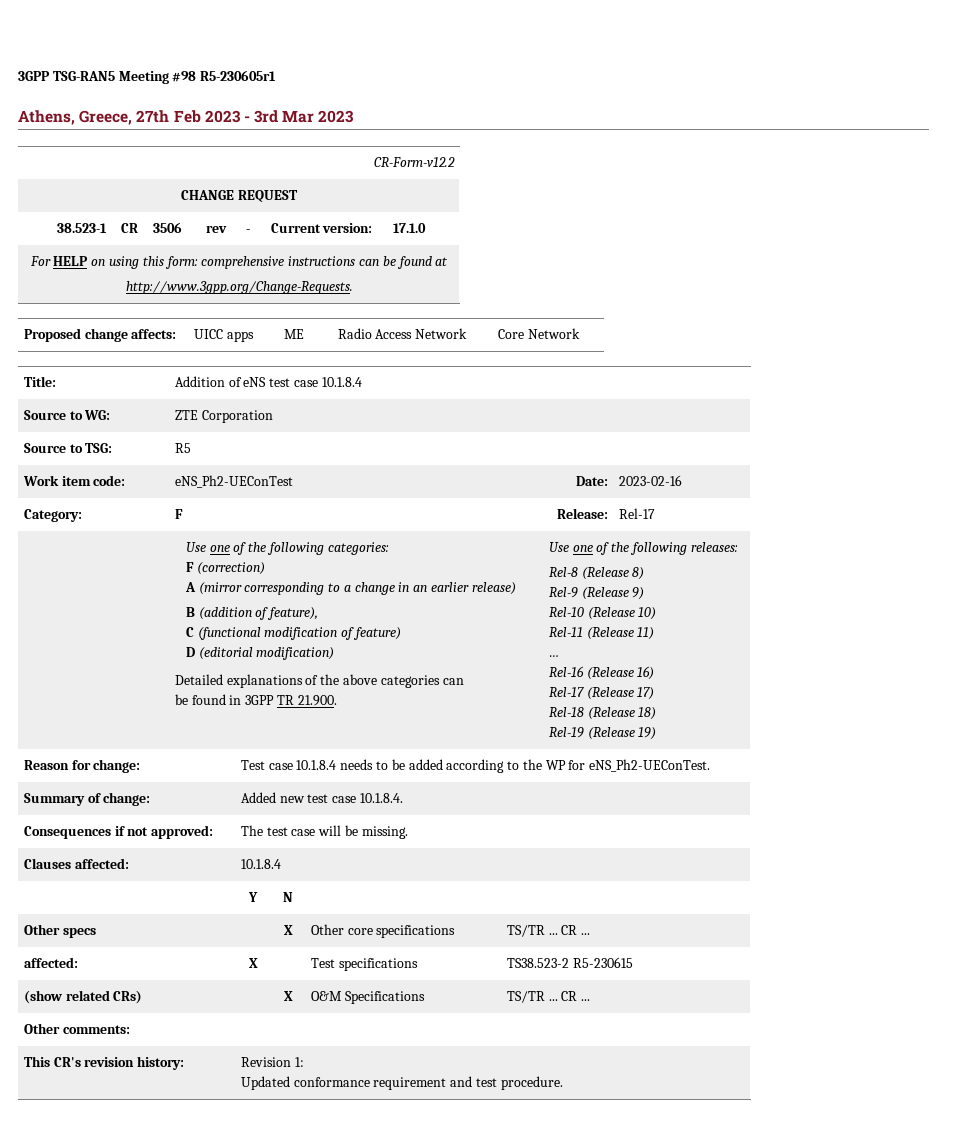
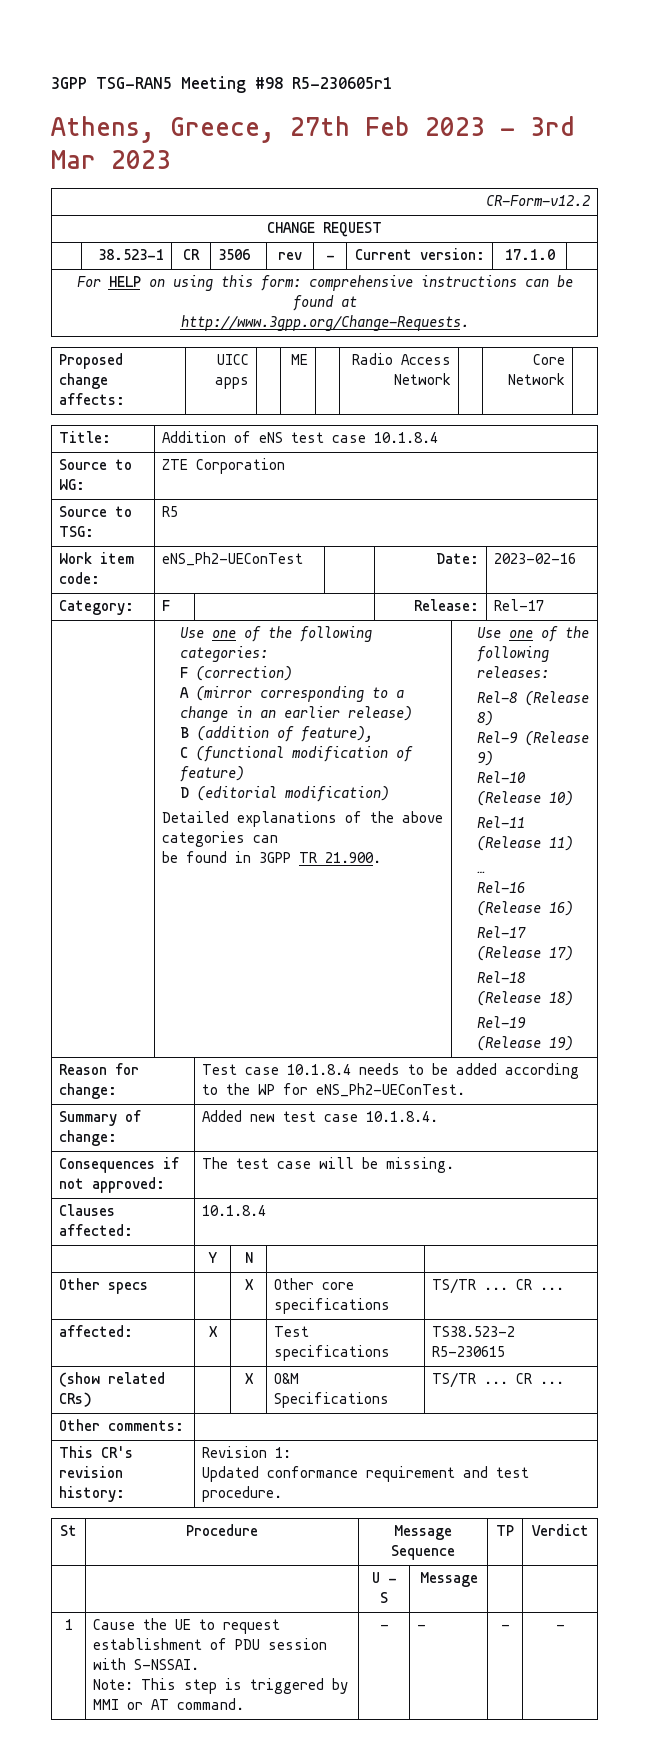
(563, 1083) none -> [60,1525,77,1536] [186,1524,258,1536] [394,1525,452,1540] [391,1545,455,1560] [496,1525,514,1536] [531,1524,589,1536] [371,1572,397,1583] [380,1592,388,1603] [419,1572,478,1587] [64,1619,73,1630] [93,1618,281,1634] [93,1638,328,1650] [93,1658,200,1670] [93,1678,349,1694] [93,1698,245,1710] [379,1624,389,1630] [417,1624,427,1630] [500,1624,510,1630] [555,1624,565,1630] // St | Procedure | Message Sequence | TP | Verdict // | | U - S | Message | | // 1 | Cause the UE to request establishment of PDU session with S-NSSAI. // Note: This step is triggered by MMI or AT command. | - | - | - | -

